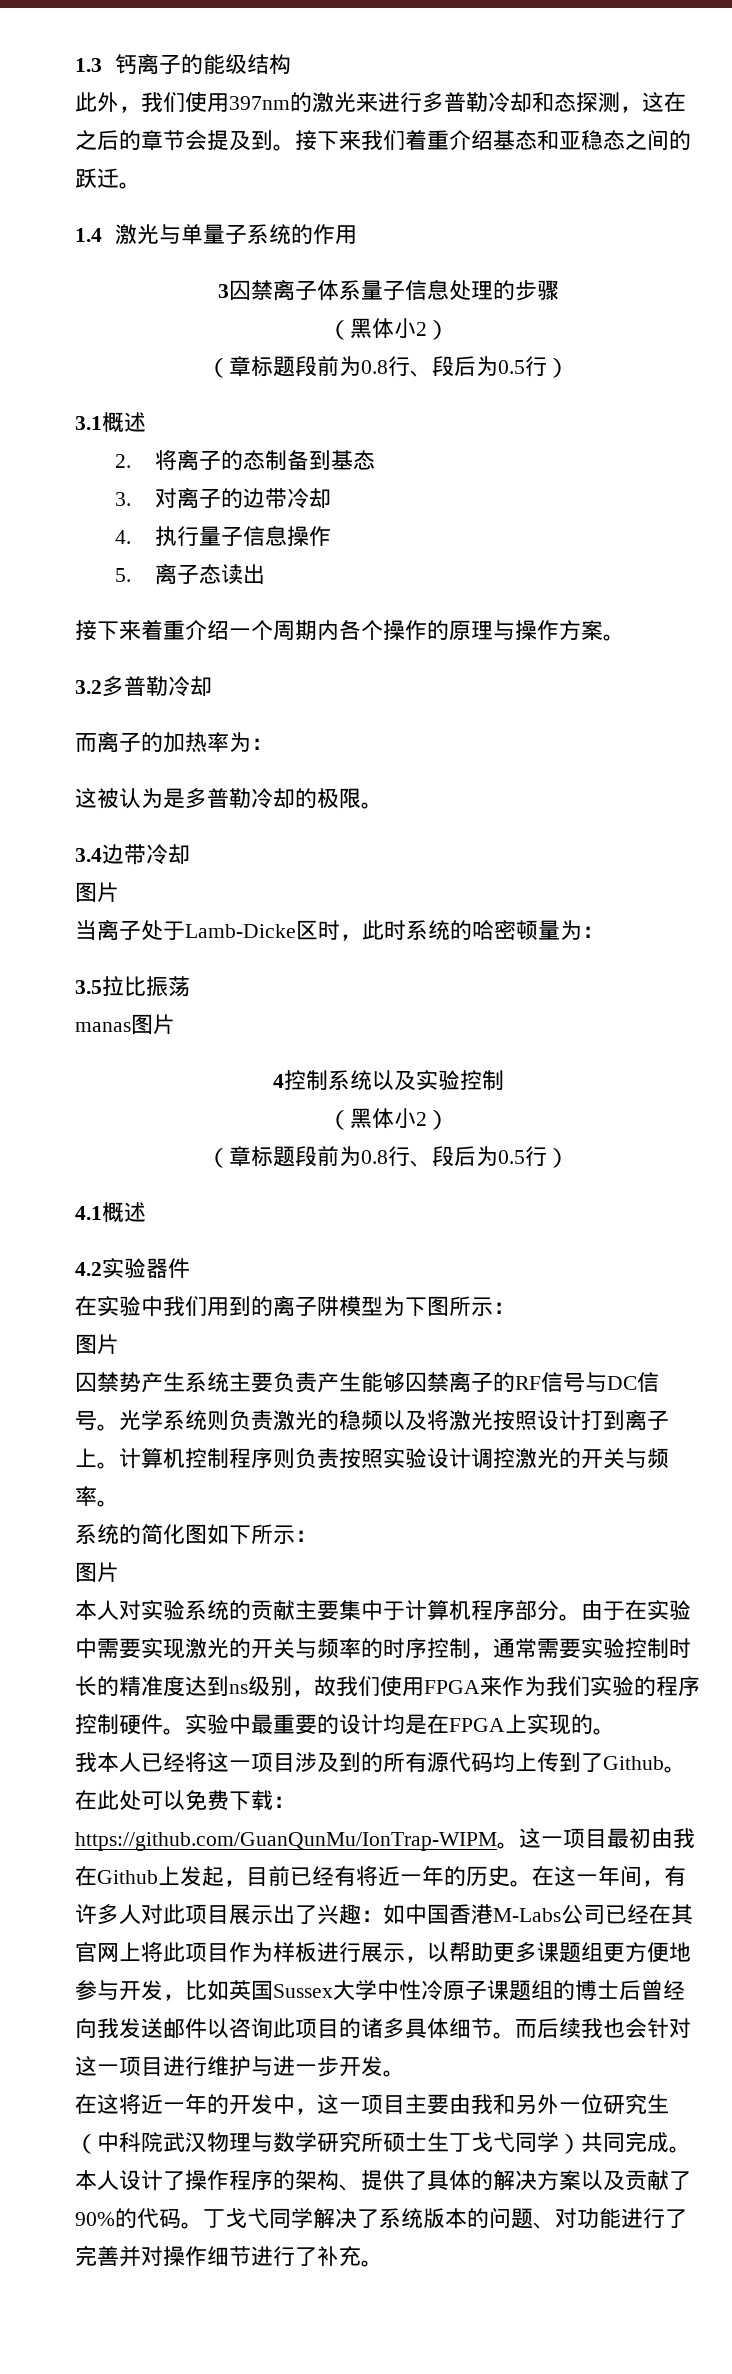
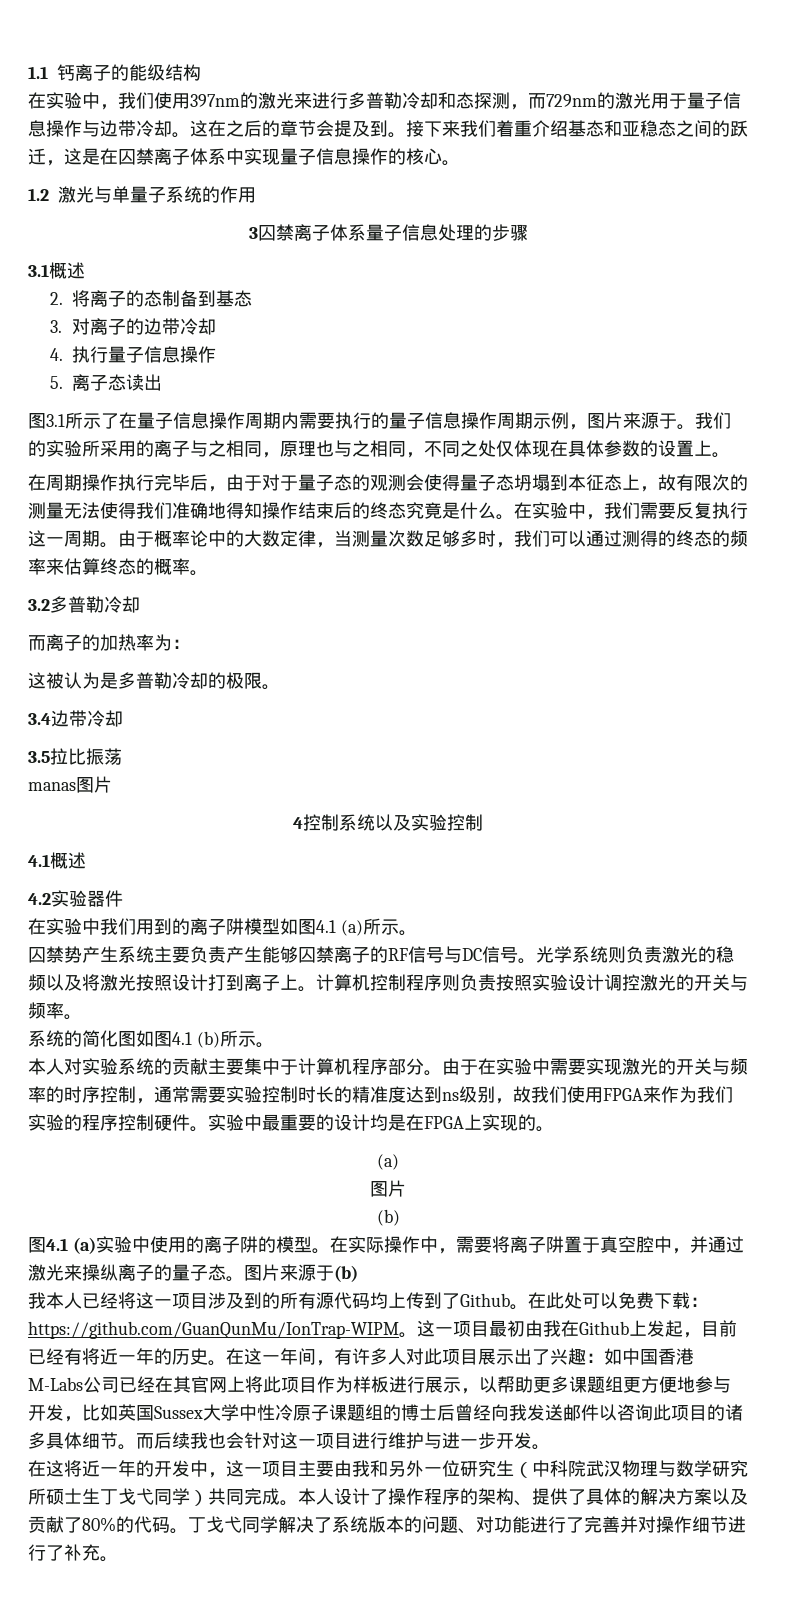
[75,58,102,72] 1.3 -> [28,66,48,79] 1.1
[75,92,119,112] 此外 -> [28,92,100,109] 在实验中
(642, 109) none -> [528,92,741,109] [28,120,190,138] 而729nm的激光用于量子信息操作与边带冷却。
[119,182,141,189] [75,228,102,242] 。 // 1.4 -> [46,148,460,166] [28,188,49,201] ，这是在囚禁离子体系中实现量子信息操作的核心。 // 1.2
[327,318,449,340] [207,355,569,378] // （黑体小2） // （章标题段前为0.8行、段后为0.5行） -> (528, 232) none
[75,620,603,641] 接下来着重介绍一个周期内各个操作的原理与操作方案 -> [28,412,731,430] [28,440,730,458] [28,474,748,492] [28,502,748,520] [28,530,748,548] [28,558,190,575] 图3.1所示了在量子信息操作周期内需要执行的量子信息操作周期示例，图片来源于。我们的实验所采用的离子与之相同，原理也与之相同，不同之处仅体现在具体参数的设置上。 // 在周期操作执行完毕后，由于对于量子态的观测会使得量子态坍塌到本征态上，故有限次的测量无法使得我们准确地得知操作结束后的终态究竟是什么。在实验中，我们需要反复执行这一周期。由于概率论中的大数定律，当测量次数足够多时，我们可以通过测得的终态的频率来估算终态的概率
[75,882,119,902] [75,919,604,941] // 图片 // 当离子处于Lamb-Dicke区时，此时系统的哈密顿量为： -> (123, 718) none
[327,1108,449,1130] [207,1145,569,1168] // （黑体小2） // （章标题段前为0.8行、段后为0.5行） -> (483, 822) none
[383,1296,515,1316] [75,1334,119,1354] 为下图所示： // 图片 -> [280,918,417,936] 如图4.1 (a)所示。
[229,1524,317,1544] [75,1562,119,1582] 下所示： // 图片 -> [154,1030,274,1048] 图4.1 (b)所示。
(615, 1731) none -> [377,1154,399,1170] [370,1180,406,1197] [376,1209,400,1226] [28,1236,744,1254] [28,1264,358,1282] // (a) // 图片 // (b) // 图4.1 (a)实验中使用的离子阱的模型。在实际操作中，需要将离子阱置于真空腔中，并通过激光来操纵离子的量子态。图片来源于(b)
[75,2212,115,2226] 90% -> [82,1517,116,1532] 80%

